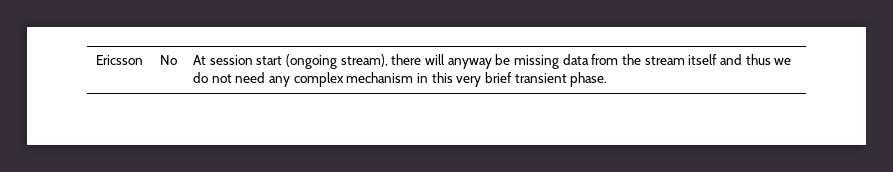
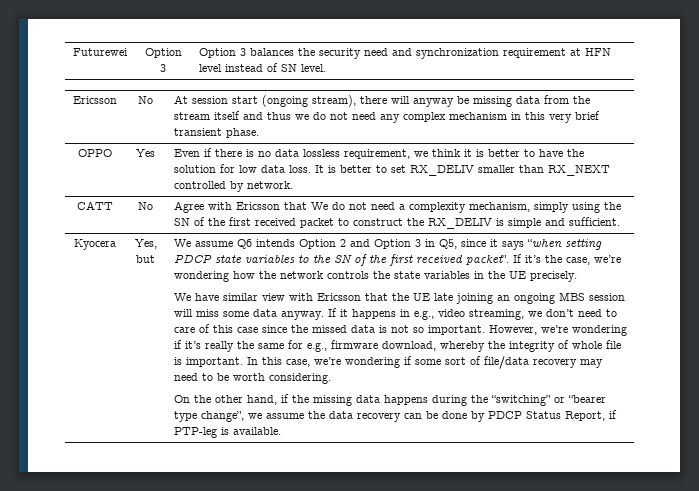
(96, 60) none -> [72,48,128,56] [144,48,182,58] [160,64,166,72] [198,48,611,59] [198,63,326,72] Futurewei | Option 3 | Option 3 balances the security need and synchronization requirement at HFN level instead of SN level. //
(608, 79) none -> [77,149,112,157] [136,149,155,157] [173,148,584,159] [173,164,610,176] [173,181,293,192] [76,201,113,210] [138,202,153,210] [173,201,621,213] [173,217,620,229] [73,239,116,250] [134,239,157,249] [136,255,155,263] [173,239,602,250] [173,254,621,266] [173,271,577,282] [173,292,625,304] [173,308,617,320] [173,324,627,336] [173,340,621,352] [173,356,603,369] [173,373,331,384] [173,394,606,406] [173,410,617,422] [173,427,281,438] // OPPO | Yes | Even if there is no data lossless requirement, we think it is better to have the solution for low data loss. It is better to set RX_DELIV smaller than RX_NEXT controlled by network. // CATT | No | Agree with Ericsson that We do not need a complexity mechanism, simply using the SN of the first received packet to construct the RX_DELIV is simple and sufficient. // Kyocera | Yes, but | We assume Q6 intends Option 2 and Option 3 in Q5, since it says “when setting PDCP state variables to the SN of the first received packet”. If it’s the case, we’re wondering how the network controls the state variables in the UE precisely. // We have similar view with Ericsson that the UE late joining an ongoing MBS session will miss some data anyway. If it happens in e.g., video streaming, we don’t need to care of this case since the missed data is not so important. However, we’re wondering if it’s really the same for e.g., firmware download, whereby the integrity of whole file is important. In this case, we’re wondering if some sort of file/data recovery may need to be worth considering. // On the other hand, if the missing data happens during the “switching” or “bearer type change”, we assume the data recovery can be done by PDCP Status Report, if PTP-leg is available.

